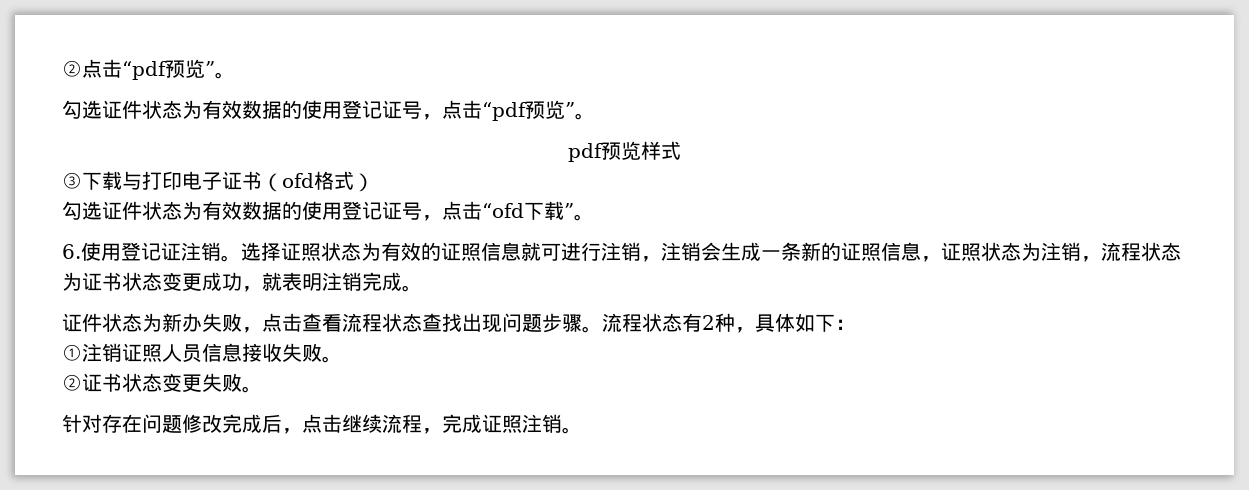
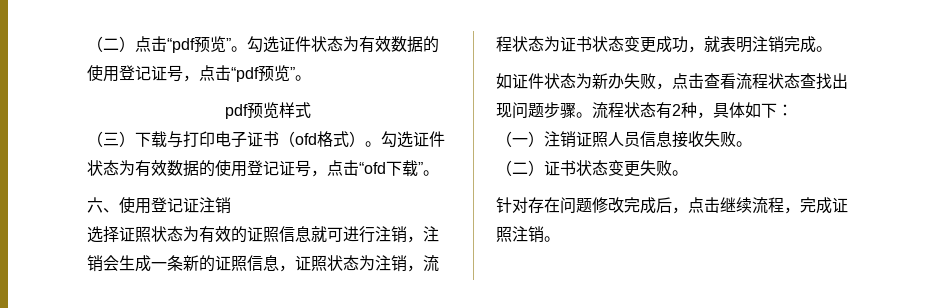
[62,59,235,80] ②点击“pdf预览”。 // -> [87,36,247,53] （二）点击“pdf预览”。
[62,172,82,189] ③ -> [87,131,135,147] （三）
(374, 182) // -> [365,141,381,147] 。
[62,244,81,259] 6. -> [87,197,119,213] 六、
[221,255,241,262] 。 -> (231, 205) //
(422, 288) none -> [496,73,512,89] 如
[62,344,82,361] ① -> [496,131,544,147] （一）
[62,374,82,391] ② -> [496,160,544,176] （二）

